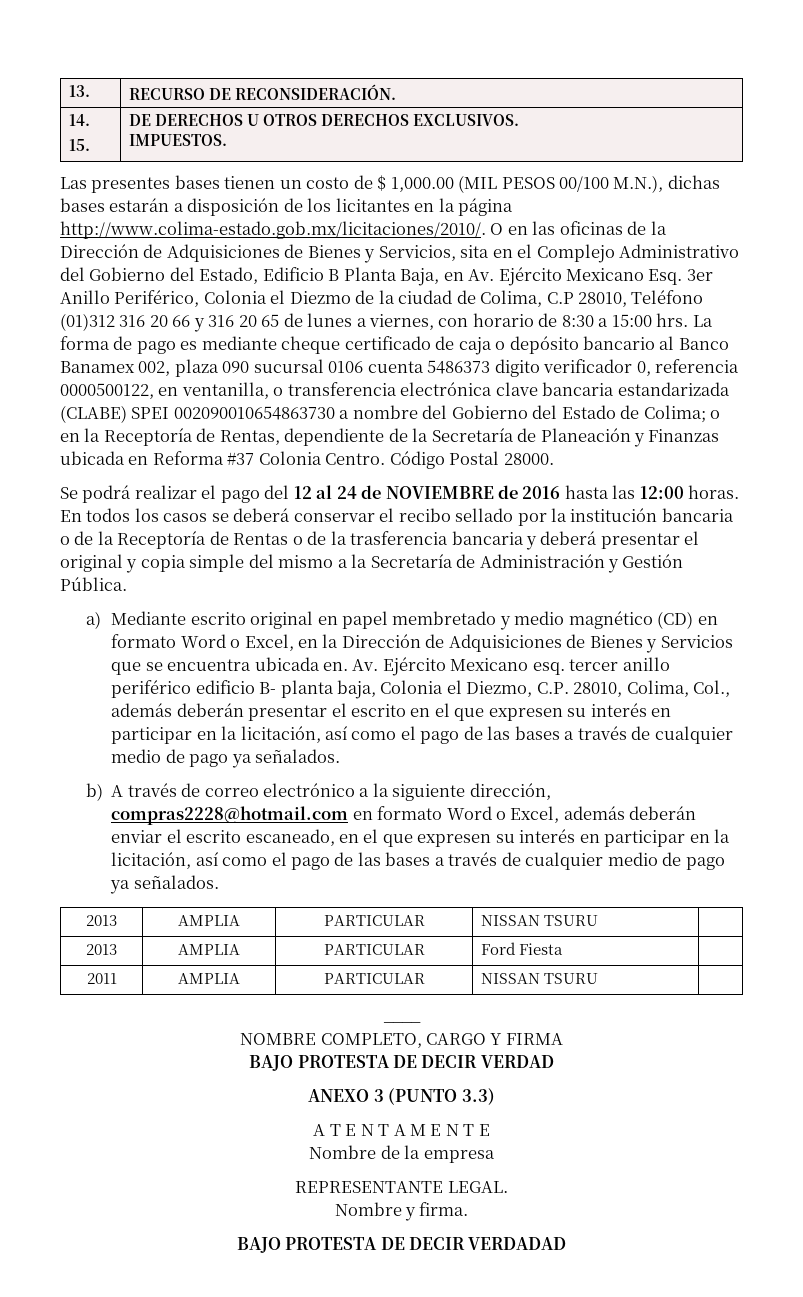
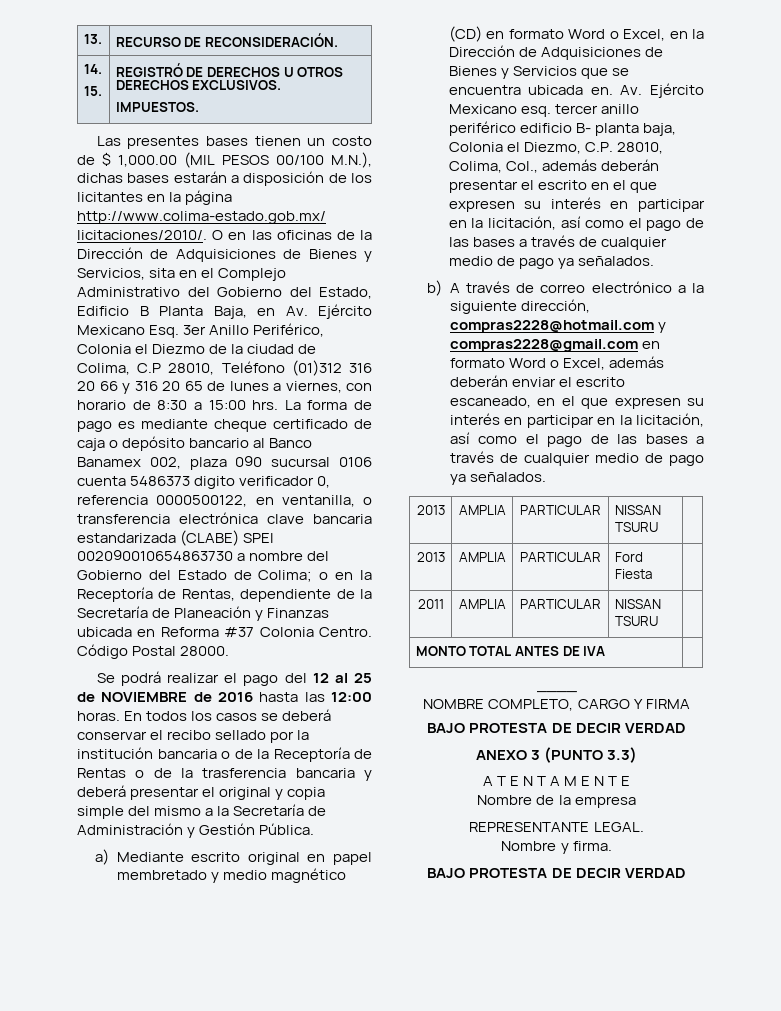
(91, 145) none -> [115,63,183,77] REGISTRÓ
[336,486,357,499] 24 -> [354,673,373,683] 25
(349, 815) none -> [657,322,666,333] [449,339,638,352] y compras2228@gmail.com
(599, 978) none -> [415,646,606,656] // MONTO TOTAL ANTES DE IVA |
[468,1237,567,1250] VERDADAD -> [624,868,686,878] VERDAD

